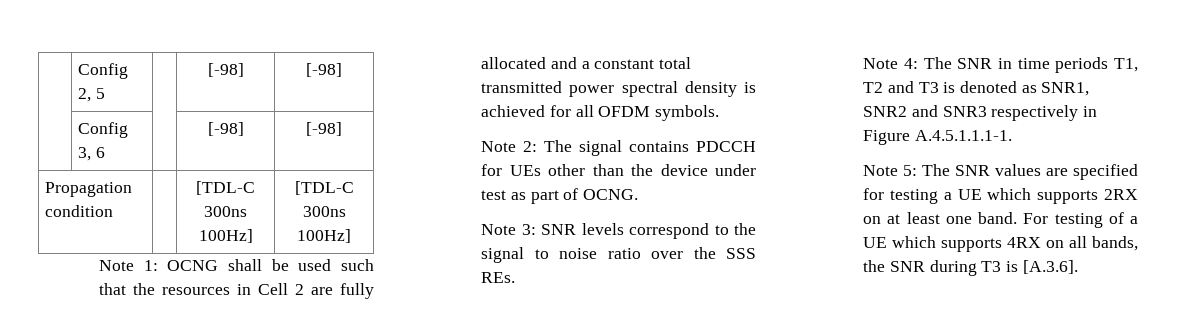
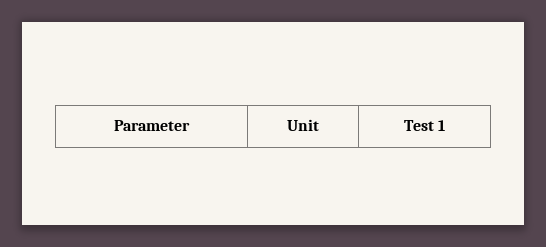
[78,63,129,79] [78,88,106,102] [207,63,244,77] [306,63,342,77] [78,122,129,138] [78,147,106,161] [207,122,244,136] [306,122,342,136] [45,182,133,197] [45,205,114,217] [196,181,255,195] [204,206,247,217] [198,229,253,243] [294,181,354,195] [302,206,346,217] [297,229,351,243] [99,259,374,271] [99,283,375,299] [481,57,692,69] [481,81,756,97] [481,105,720,121] [481,140,756,156] [481,164,756,176] [481,188,639,204] [481,223,756,239] [481,247,756,263] [481,272,516,283] [863,57,1138,73] [863,81,1090,96] [863,105,1098,121] [863,130,1012,145] [863,164,1138,180] [863,188,1138,204] [863,212,1138,228] [863,236,1138,252] [863,260,1078,276] | Config 2, 5 | | [-98] | [-98] // | Config 3, 6 | | [-98] | [-98] // Propagation condition | | [TDL-C 300ns 100Hz] | [TDL-C 300ns 100Hz] // Note 1: OCNG shall be used such that the resources in Cell 2 are fully allocated and a constant total transmitted power spectral density is achieved for all OFDM symbols. // Note 2: The signal contains PDCCH for UEs other than the device under test as part of OCNG. // Note 3: SNR levels correspond to the signal to noise ratio over the SSS REs. // Note 4: The SNR in time periods T1, T2 and T3 is denoted as SNR1, SNR2 and SNR3 respectively in Figure A.4.5.1.1.1-1. // Note 5: The SNR values are specified for testing a UE which supports 2RX on at least one band. For testing of a UE which supports 4RX on all bands, the SNR during T3 is [A.3.6]. -> [114,120,190,131] [287,119,319,131] [403,120,446,131] Parameter | Unit | Test 1

